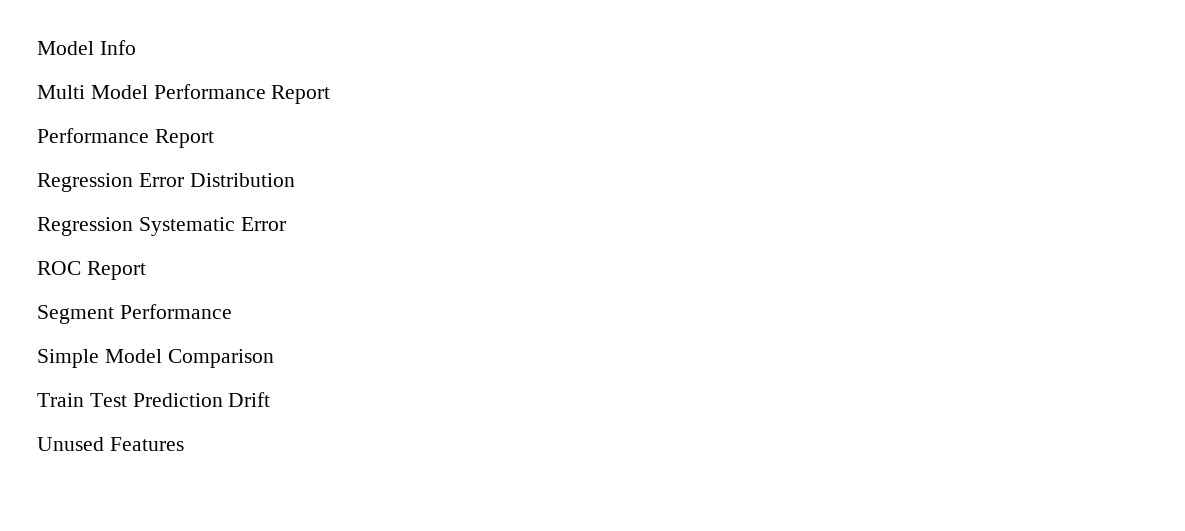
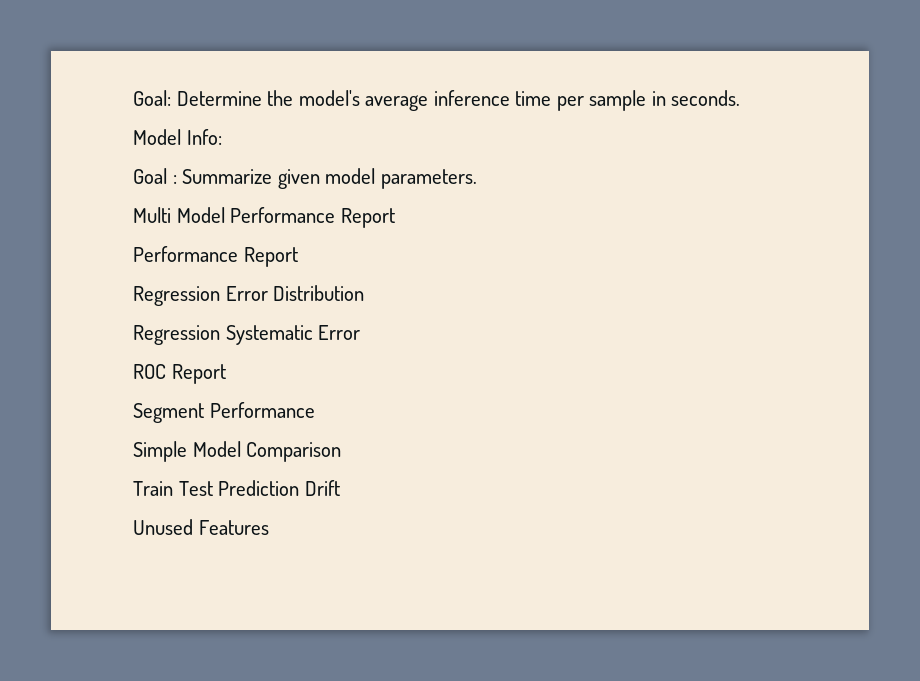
[37,40,136,55] Model Info -> [133,90,741,111] [133,129,222,145] [133,168,477,189] Goal: Determine the model's average inference time per sample in seconds. // Model Info: // Goal : Summarize given model parameters.

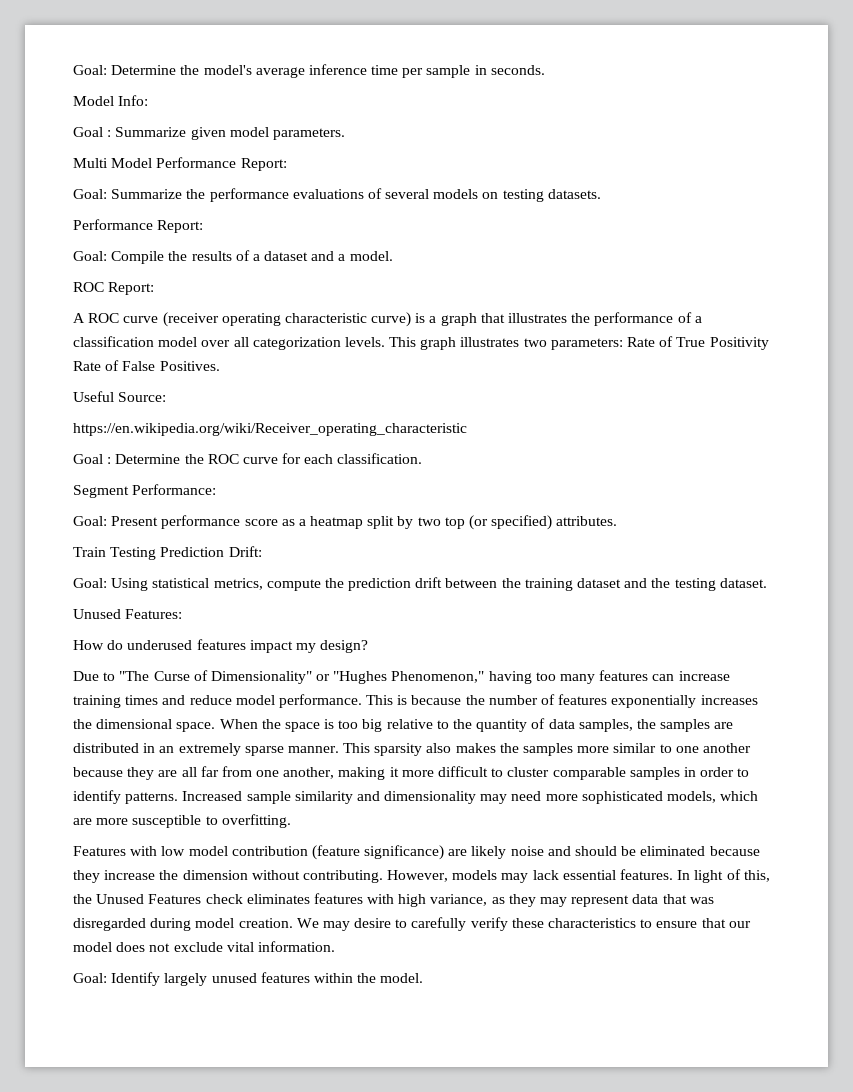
[340,208,395,228] [133,246,298,267] [133,285,365,306] [133,325,361,345] [133,364,226,384] [133,402,315,423] [133,441,342,462] [133,480,340,496] [133,519,269,535] Report // Performance Report // Regression Error Distribution // Regression Systematic Error // ROC Report // Segment Performance // Simple Model Comparison // Train Test Prediction Drift // Unused Features -> [240,158,287,171] [73,188,601,202] [73,219,204,233] [73,250,393,264] [73,282,155,295] [73,312,702,327] [73,336,769,350] [73,360,220,371] [73,391,167,402] [73,423,467,436] [73,453,423,464] [73,484,217,498] [73,515,618,530] [73,546,262,560] [73,577,767,591] [73,609,183,619] [73,639,369,653] [73,670,730,684] [73,694,758,708] [73,718,734,732] [73,743,751,756] [73,766,750,780] [73,790,759,804] [73,814,291,828] [73,845,760,860] [73,869,770,883] [73,893,714,907] [73,917,751,931] [73,941,335,952] [73,972,424,986] Report: // Goal: Summarize the performance evaluations of several models on testing datasets. // Performance Report: // Goal: Compile the results of a dataset and a model. // ROC Report: // A ROC curve (receiver operating characteristic curve) is a graph that illustrates the performance of a classification model over all categorization levels. This graph illustrates two parameters: Rate of True Positivity Rate of False Positives. // Useful Source: // https://en.wikipedia.org/wiki/Receiver_operating_characteristic // Goal : Determine the ROC curve for each classification. // Segment Performance: // Goal: Present performance score as a heatmap split by two top (or specified) attributes. // Train Testing Prediction Drift: // Goal: Using statistical metrics, compute the prediction drift between the training dataset and the testing dataset. // Unused Features: // How do underused features impact my design? // Due to "The Curse of Dimensionality" or "Hughes Phenomenon," having too many features can increase training times and reduce model performance. This is because the number of features exponentially increases the dimensional space. When the space is too big relative to the quantity of data samples, the samples are distributed in an extremely sparse manner. This sparsity also makes the samples more similar to one another because they are all far from one another, making it more difficult to cluster comparable samples in order to identify patterns. Increased sample similarity and dimensionality may need more sophisticated models, which are more susceptible to overfitting. // Features with low model contribution (feature significance) are likely noise and should be eliminated because they increase the dimension without contributing. However, models may lack essential features. In light of this, the Unused Features check eliminates features with high variance, as they may represent data that was disregarded during model creation. We may desire to carefully verify these characteristics to ensure that our model does not exclude vital information. // Goal: Identify largely unused features within the model.

